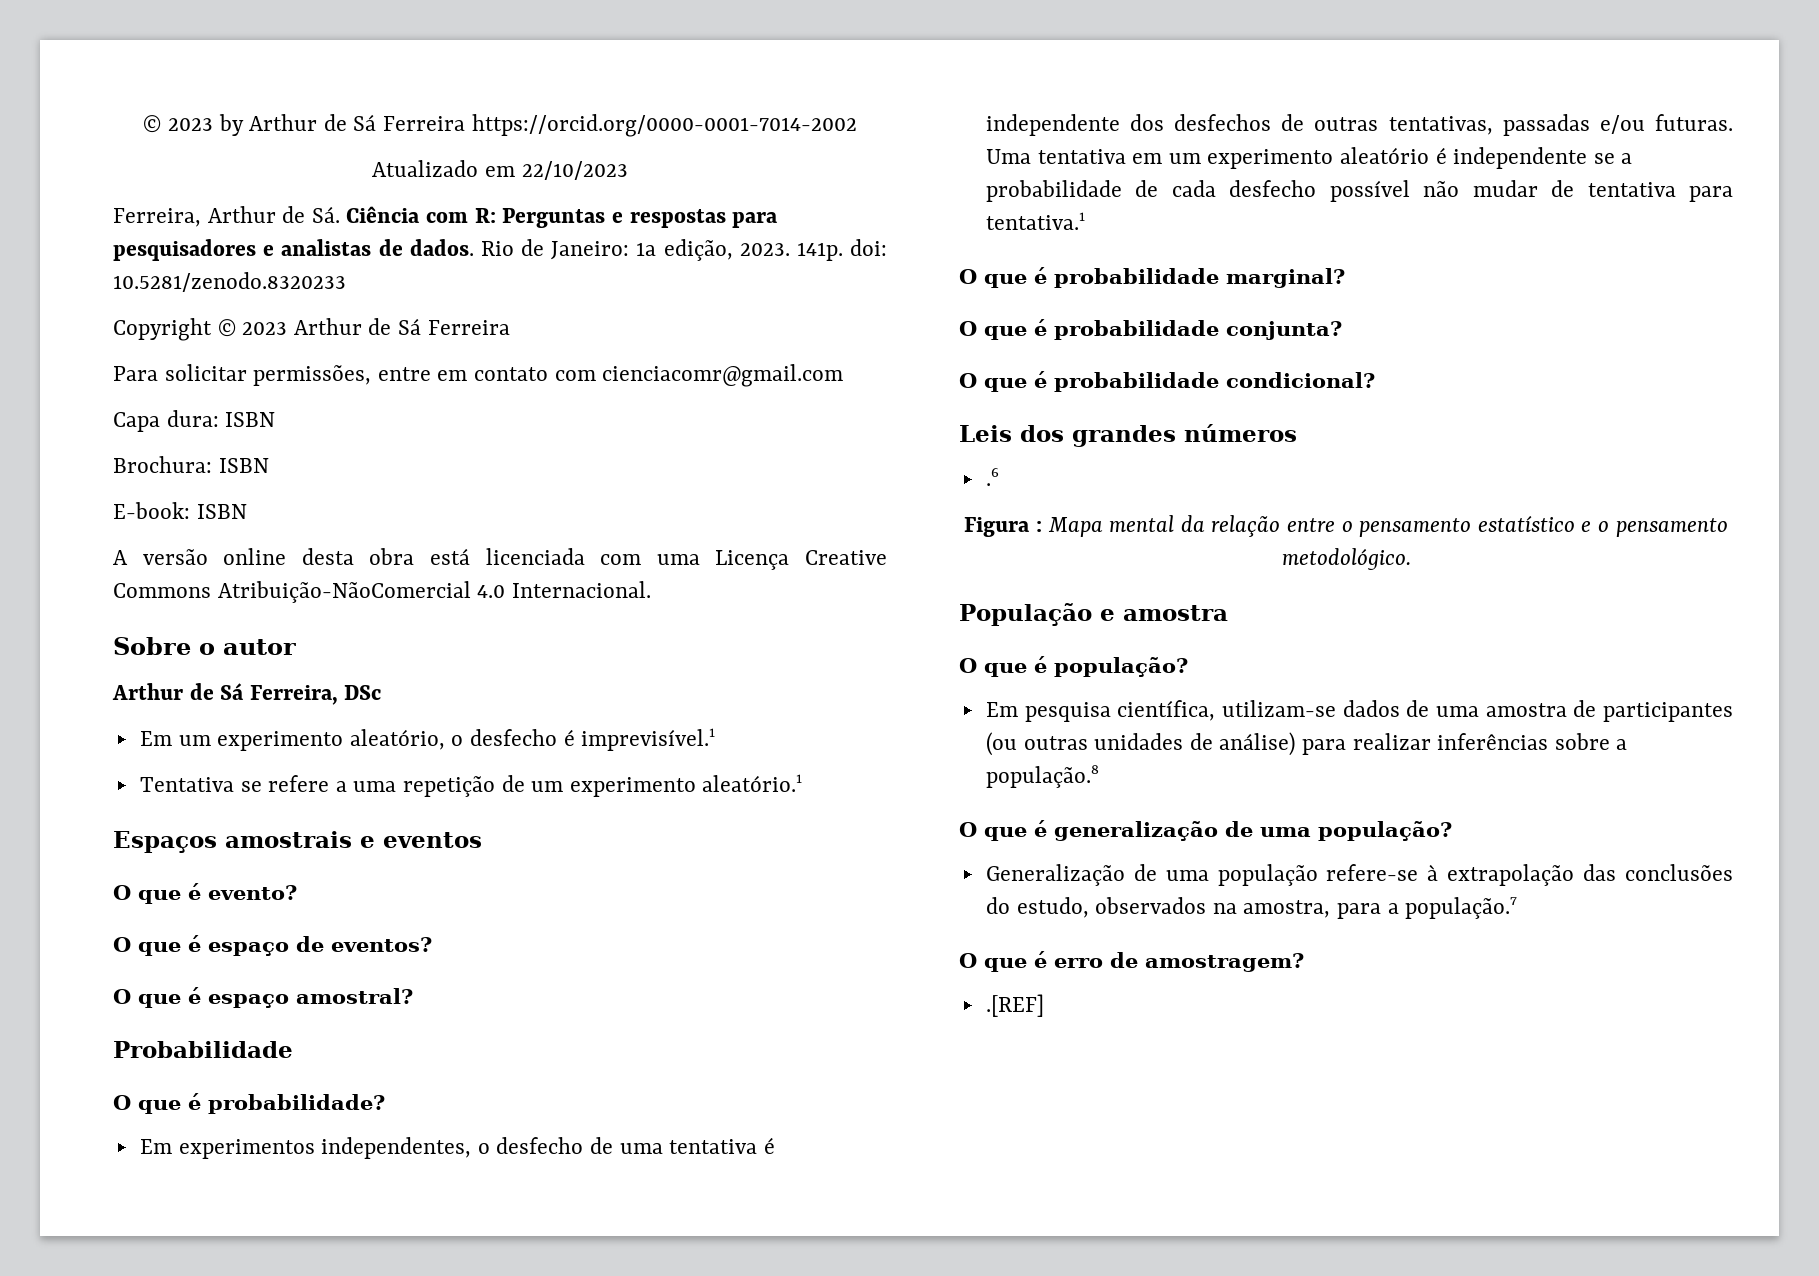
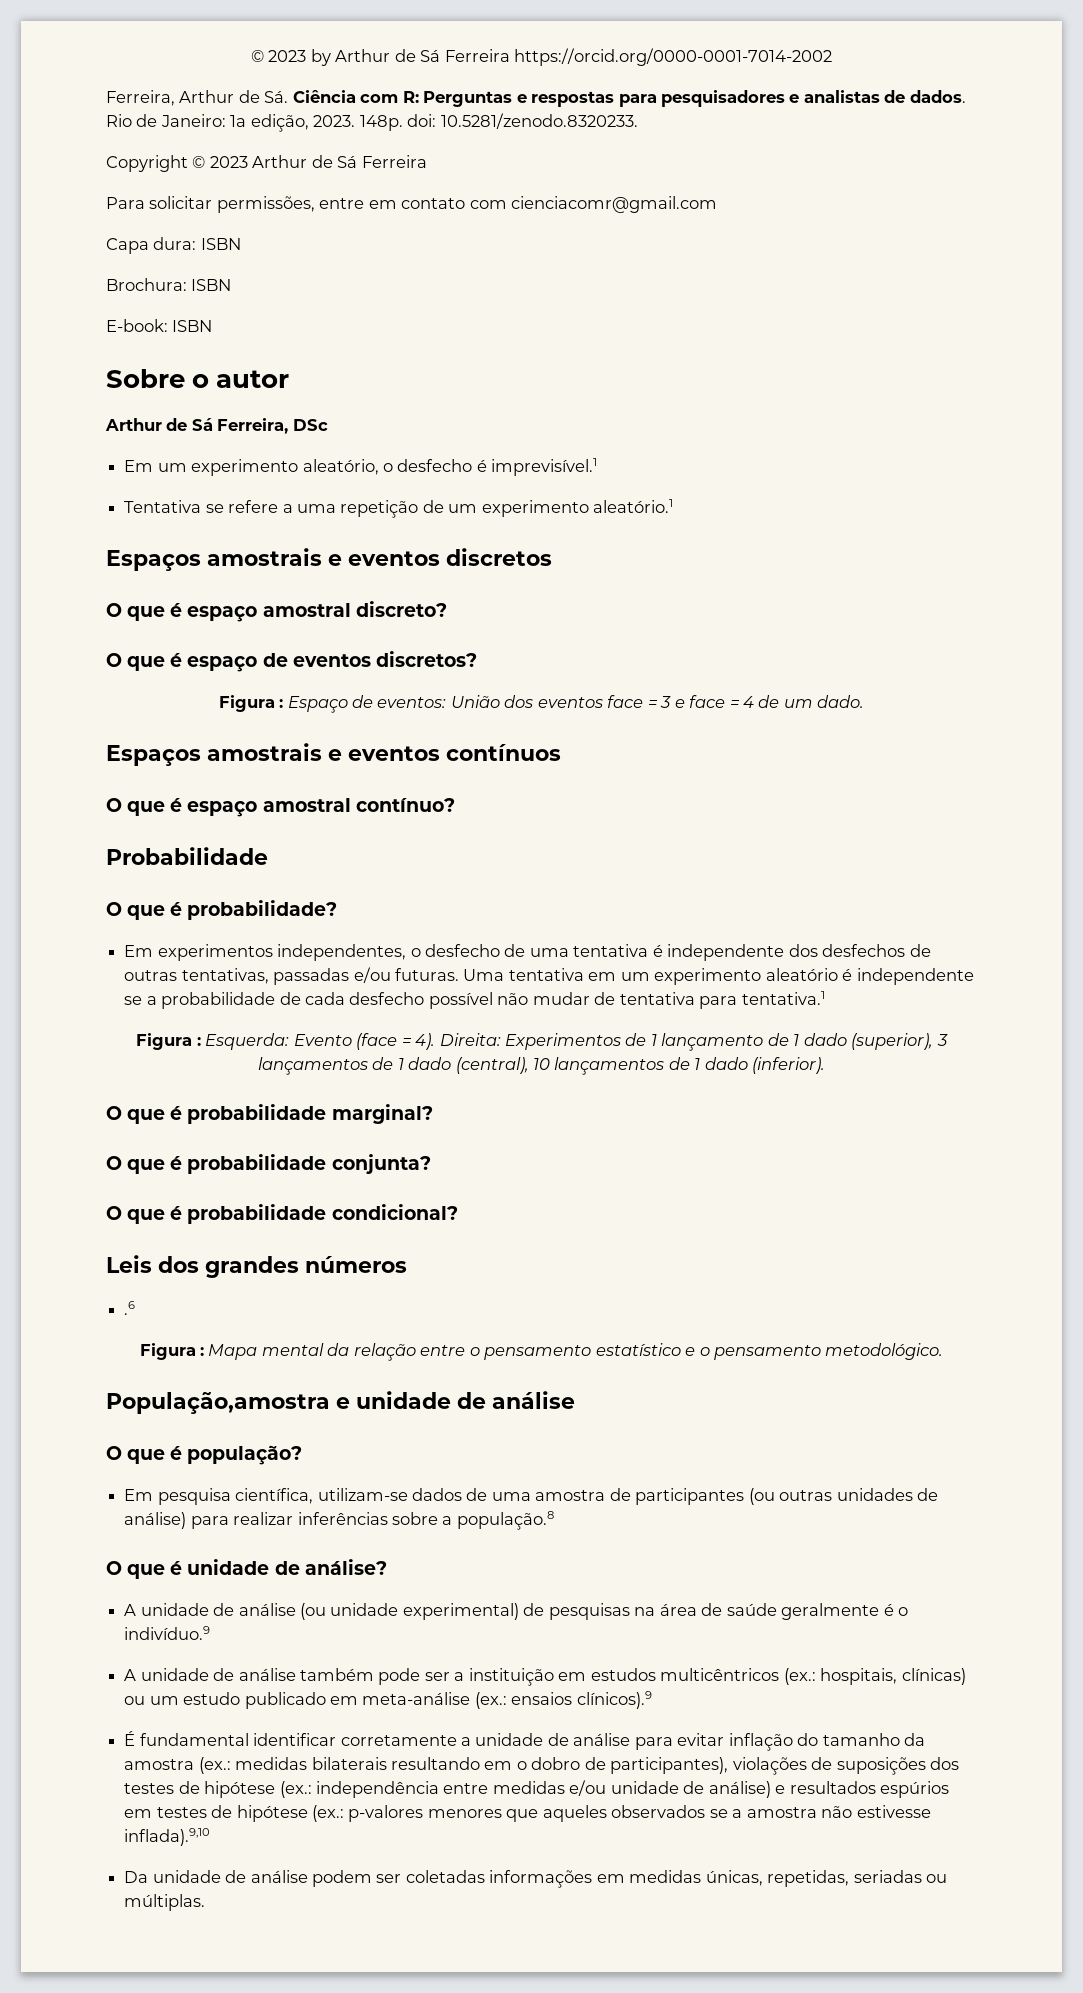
[372,160,628,180] // Atualizado em 22/10/2023 -> (833, 57) none
[796,239,887,261] [113,272,346,292] 141p. doi: 10.5281/zenodo.8320233 -> [359,113,638,131] 148p. doi: 10.5281/zenodo.8320233.
[113,548,888,570] [113,581,651,603] // A versão online desta obra está licenciada com uma Licença Creative Commons Atribuição-NãoComercial 4.0 Internacional. -> (213, 326) none
[113,883,297,904] // O que é evento? -> [446,548,552,566] [106,601,447,622] discretos // O que é espaço amostral discreto?
[331,937,432,952] [113,987,413,1008] eventos? // O que é espaço amostral? -> [292,651,477,667] [218,695,865,713] [106,743,561,766] [106,798,455,817] eventos discretos? // Figura : Espaço de eventos: União dos eventos face = 3 e face = 4 de um dado. // Espaços amostrais e eventos contínuos // O que é espaço amostral contínuo?
(1085, 221) none -> [136,1033,948,1051] [257,1057,826,1075] // Figura : Esquerda: Evento (face = 4). Direita: Experimentos de 1 lançamento de 1 dado (superior), 3 lançamentos de 1 dado (central), 10 lançamentos de 1 dado (inferior).
[959,603,1228,626] População e amostra -> [106,1391,575,1414] População,amostra e unidade de análise
[1054,821,1452,841] [985,864,1733,886] [985,897,1518,919] [959,951,1304,972] [985,994,1044,1017] generalização de uma população? // Generalização de uma população refere-se à extrapolação das conclusões do estudo, observados na amostra, para a população.7 // O que é erro de amostragem? // .[REF] -> [187,1559,387,1575] [124,1603,908,1620] [124,1626,211,1640] [124,1668,966,1686] [124,1691,652,1709] [124,1731,926,1751] [124,1757,960,1775] [124,1780,950,1798] [124,1805,931,1822] [124,1828,211,1846] [124,1870,948,1888] [124,1894,206,1911] unidade de análise? // A unidade de análise (ou unidade experimental) de pesquisas na área de saúde geralmente é o indivíduo.9 // A unidade de análise também pode ser a instituição em estudos multicêntricos (ex.: hospitais, clínicas) ou um estudo publicado em meta-análise (ex.: ensaios clínicos).9 // É fundamental identificar corretamente a unidade de análise para evitar inflação do tamanho da amostra (ex.: medidas bilaterais resultando em o dobro de participantes), violações de suposições dos testes de hipótese (ex.: independência entre medidas e/ou unidade de análise) e resultados espúrios em testes de hipótese (ex.: p-valores menores que aqueles observados se a amostra não estivesse inflada).9,10 // Da unidade de análise podem ser coletadas informações em medidas únicas, repetidas, seriadas ou múltiplas.

